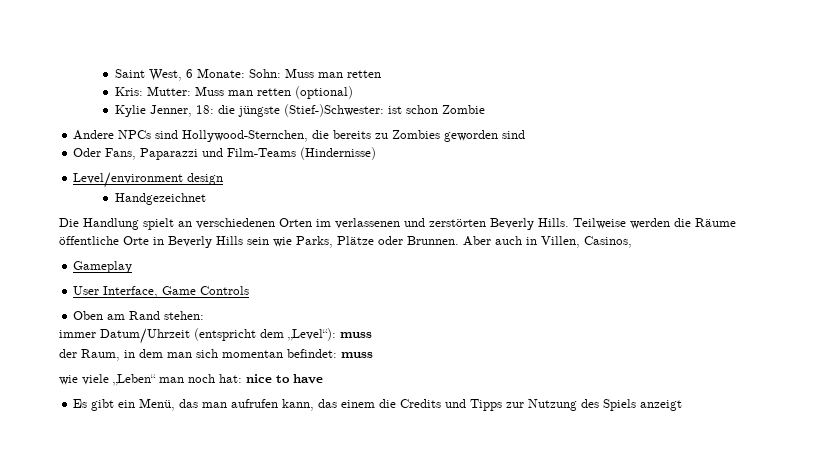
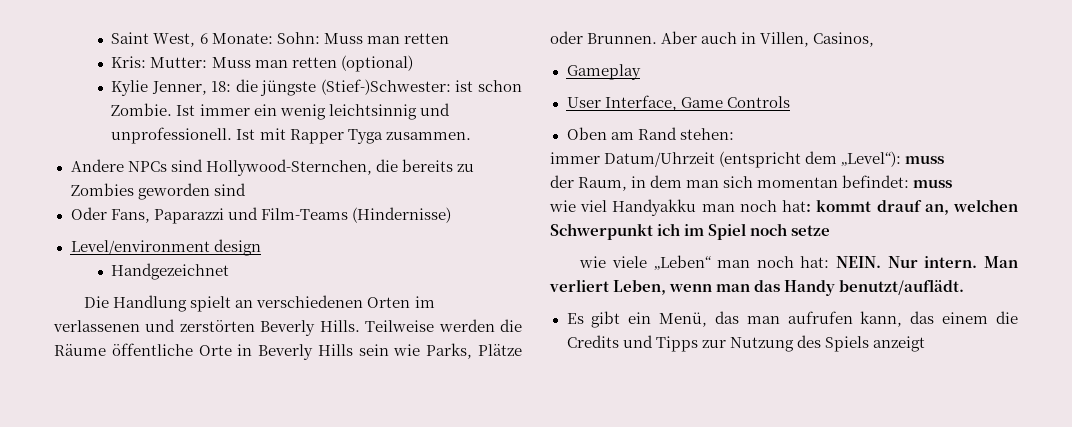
[442,105,486,114] Zombie -> [111,103,450,120] [111,127,471,144] Zombie. Ist immer ein wenig leichtsinnig und unprofessionell. Ist mit Rapper Tyga zusammen.
(373, 355) none -> [549,199,1018,216] [550,223,831,240] // wie viel Handyakku man noch hat: kommt drauf an, welchen Schwerpunkt ich im Spiel noch setze
[246,374,323,384] nice to have -> [836,256,1018,268] [549,279,965,296] NEIN. Nur intern. Man verliert Leben, wenn man das Handy benutzt/auflädt.

